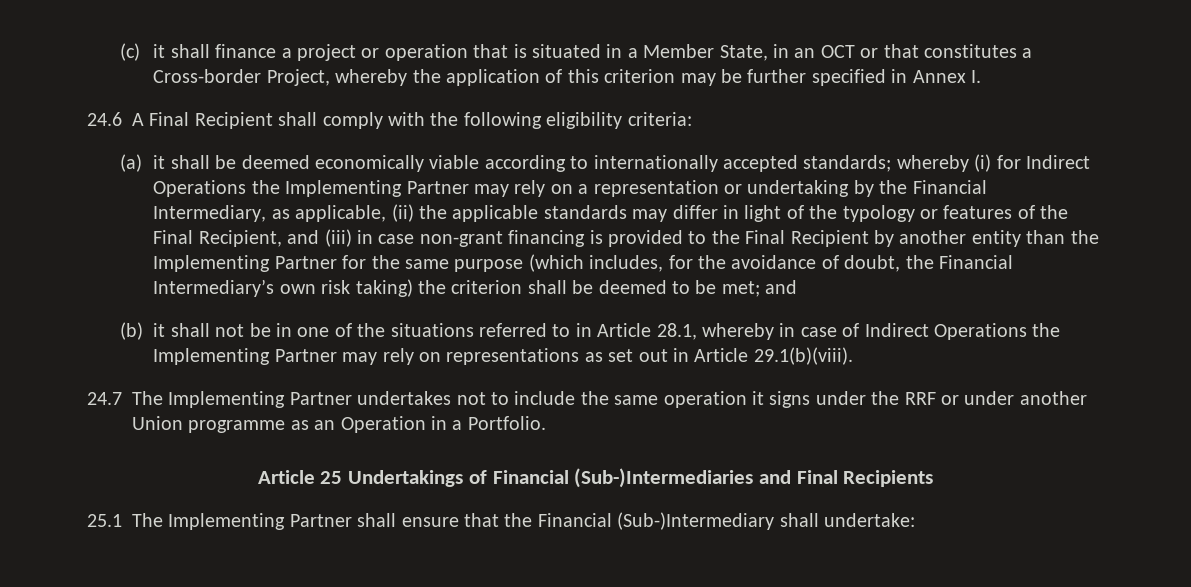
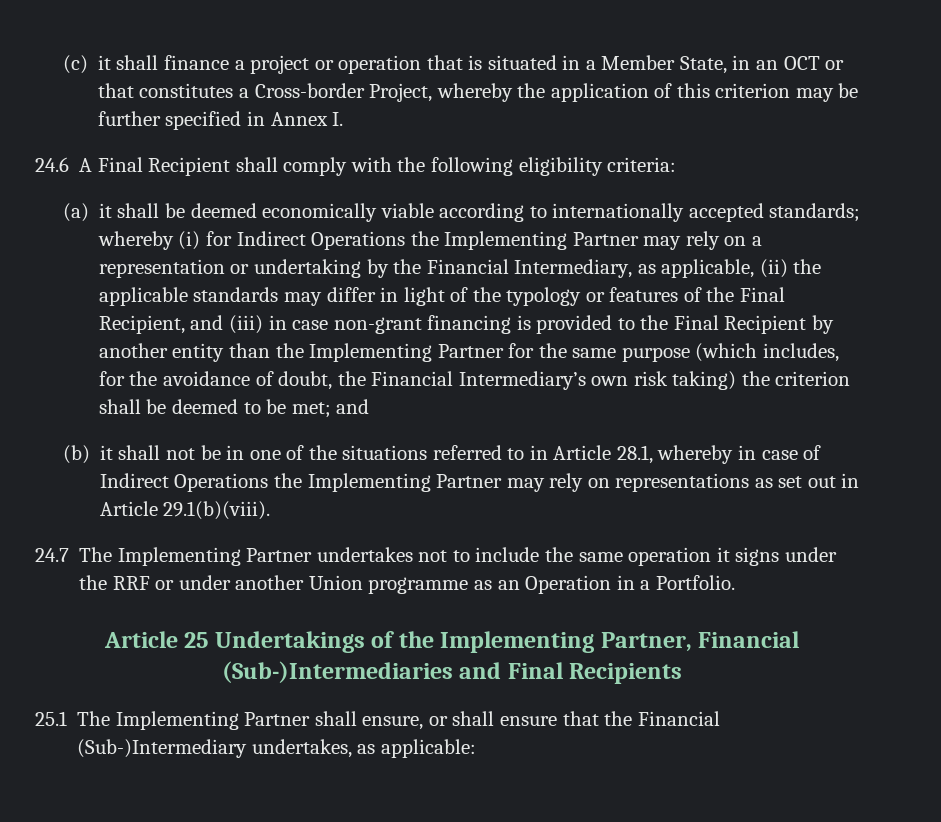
(487, 477) none -> [398,631,692,653] the Implementing Partner,
(397, 520) none -> [362,711,495,730] ensure, or shall
[779,513,915,527] shall undertake: -> [251,739,476,758] undertakes, as applicable:

